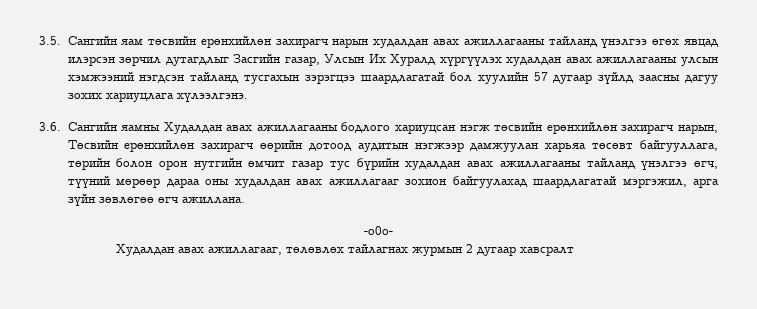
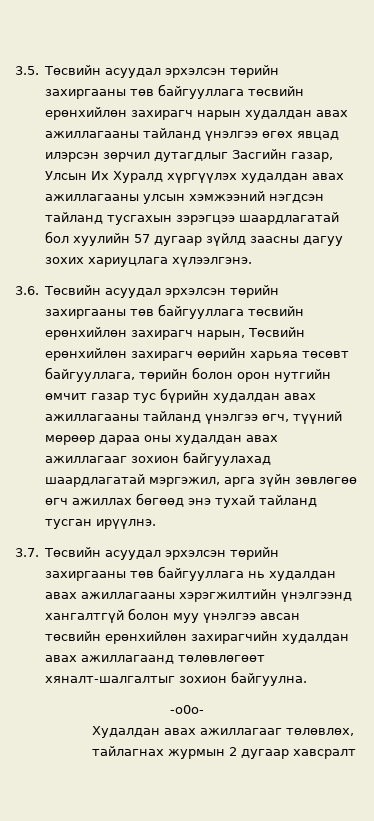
[67,36,144,45] Сангийн яам -> [44,65,280,78] [45,84,245,99] Төсвийн асуудал эрхэлсэн төрийн захиргааны төв байгууллага
[67,122,490,134] Сангийн яамны Худалдан авах ажиллагааны бодлого хариуцсан нэгж -> [44,285,280,298] [45,304,245,319] Төсвийн асуудал эрхэлсэн төрийн захиргааны төв байгууллага
[308,142,539,152] дотоод аудитын нэгжээр дамжуулан -> (247, 354) none
[181,197,245,204] ажиллана. -> [72,493,318,508] [45,519,157,529] [15,547,280,560] [45,566,337,581] [45,589,353,602] [45,608,301,623] [45,631,350,644] [45,655,266,664] [45,671,308,686] ажиллах бөгөөд энэ тухай тайланд тусган ирүүлнэ. // 3.7. Төсвийн асуудал эрхэлсэн төрийн захиргааны төв байгууллага нь худалдан авах ажиллагааны хэрэгжилтийн үнэлгээнд хангалтгүй болон муу үнэлгээ авсан төсвийн ерөнхийлөн захирагчийн худалдан авах ажиллагаанд төлөвлөгөөт хяналт-шалгалтыг зохион байгуулна.
[207,247,344,255] ажиллагааг, төлөвлөх -> [200,728,355,736] ажиллагааг төлөвлөх,

